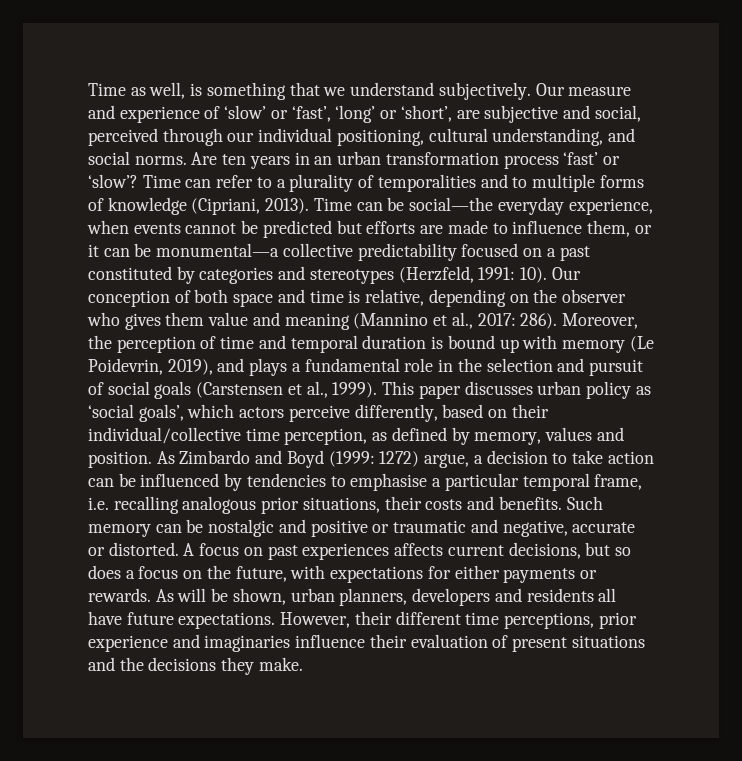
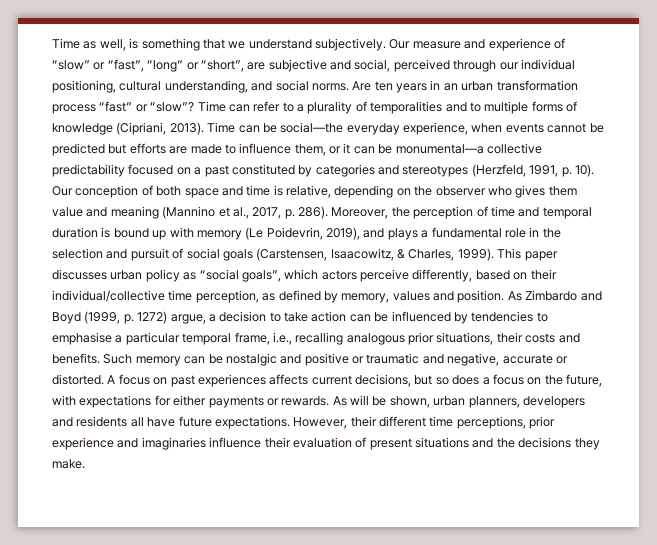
[224,105,452,123] ‘slow’ or ‘fast’, ‘long’ or ‘short’, -> [52,59,244,72] “slow” or “fast”, “long” or “short”,
[563,152,620,165] [88,174,138,188] ‘fast’ or ‘slow’? -> [99,101,195,112] “fast” or “slow”?
[478,267,516,280] 1991: -> [529,165,572,177] 1991, p.
[477,313,516,326] 2017: -> [252,207,295,219] 2017, p.
[196,381,328,398] (Carstensen et al., -> [256,248,455,261] (Carstensen, Isaacowitz, & Charles,
[88,404,184,422] ‘social goals’, -> [199,269,281,282] “social goals”,
[328,451,375,467] (1999: -> [84,311,134,324] (1999, p.
[88,497,109,510] i.e. -> [272,332,292,345] i.e.,

